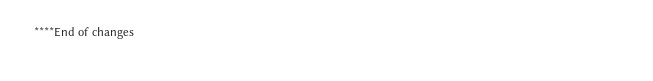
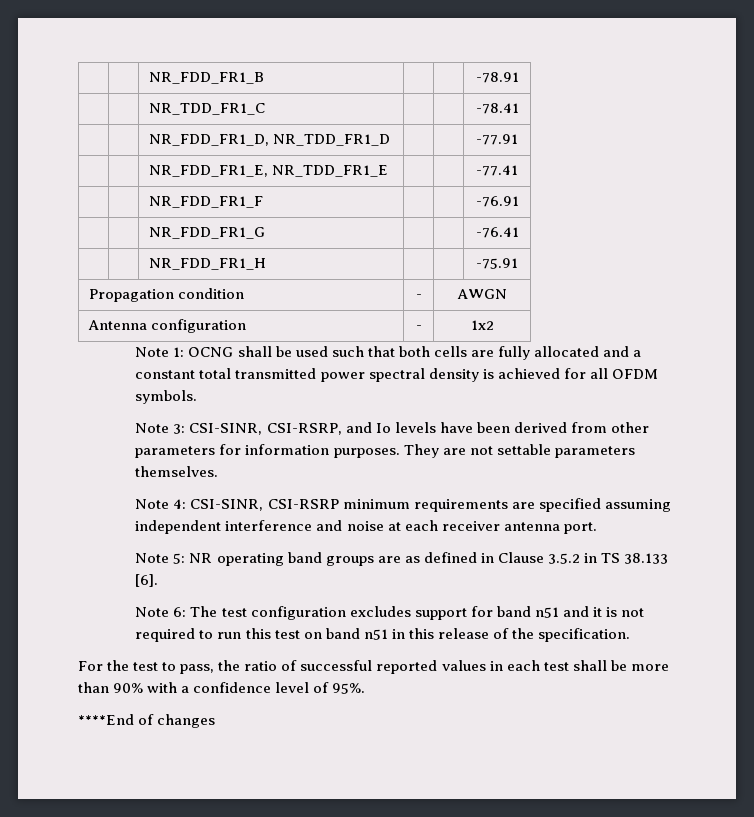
(34, 32) none -> [149,72,265,84] [475,72,519,83] [149,103,266,115] [475,103,519,114] [149,134,391,146] [476,134,518,145] [149,165,389,177] [476,165,518,176] [149,196,264,208] [475,196,519,207] [149,227,266,239] [475,227,519,238] [149,258,267,270] [476,258,518,269] [89,288,245,302] [415,294,422,299] [456,289,507,299] [88,319,247,333] [415,325,422,330] [470,320,494,330] [135,346,642,360] [135,368,658,382] [135,390,198,404] [135,422,649,435] [135,444,635,458] [135,466,219,477] [135,498,671,512] [135,520,597,534] [135,552,669,566] [135,574,159,587] [135,606,645,620] [135,628,631,642] [78,660,669,674] [78,682,366,694] | | NR_FDD_FR1_B | | | -78.91 // | | NR_TDD_FR1_C | | | -78.41 // | | NR_FDD_FR1_D, NR_TDD_FR1_D | | | -77.91 // | | NR_FDD_FR1_E, NR_TDD_FR1_E | | | -77.41 // | | NR_FDD_FR1_F | | | -76.91 // | | NR_FDD_FR1_G | | | -76.41 // | | NR_FDD_FR1_H | | | -75.91 // Propagation condition | - | AWGN // Antenna configuration | - | 1x2 // Note 1: OCNG shall be used such that both cells are fully allocated and a constant total transmitted power spectral density is achieved for all OFDM symbols. // Note 3: CSI-SINR, CSI-RSRP, and Io levels have been derived from other parameters for information purposes. They are not settable parameters themselves. // Note 4: CSI-SINR, CSI-RSRP minimum requirements are specified assuming independent interference and noise at each receiver antenna port. // Note 5: NR operating band groups are as defined in Clause 3.5.2 in TS 38.133 [6]. // Note 6: The test configuration excludes support for band n51 and it is not required to run this test on band n51 in this release of the specification. // For the test to pass, the ratio of successful reported values in each test shall be more than 90% with a confidence level of 95%. //

